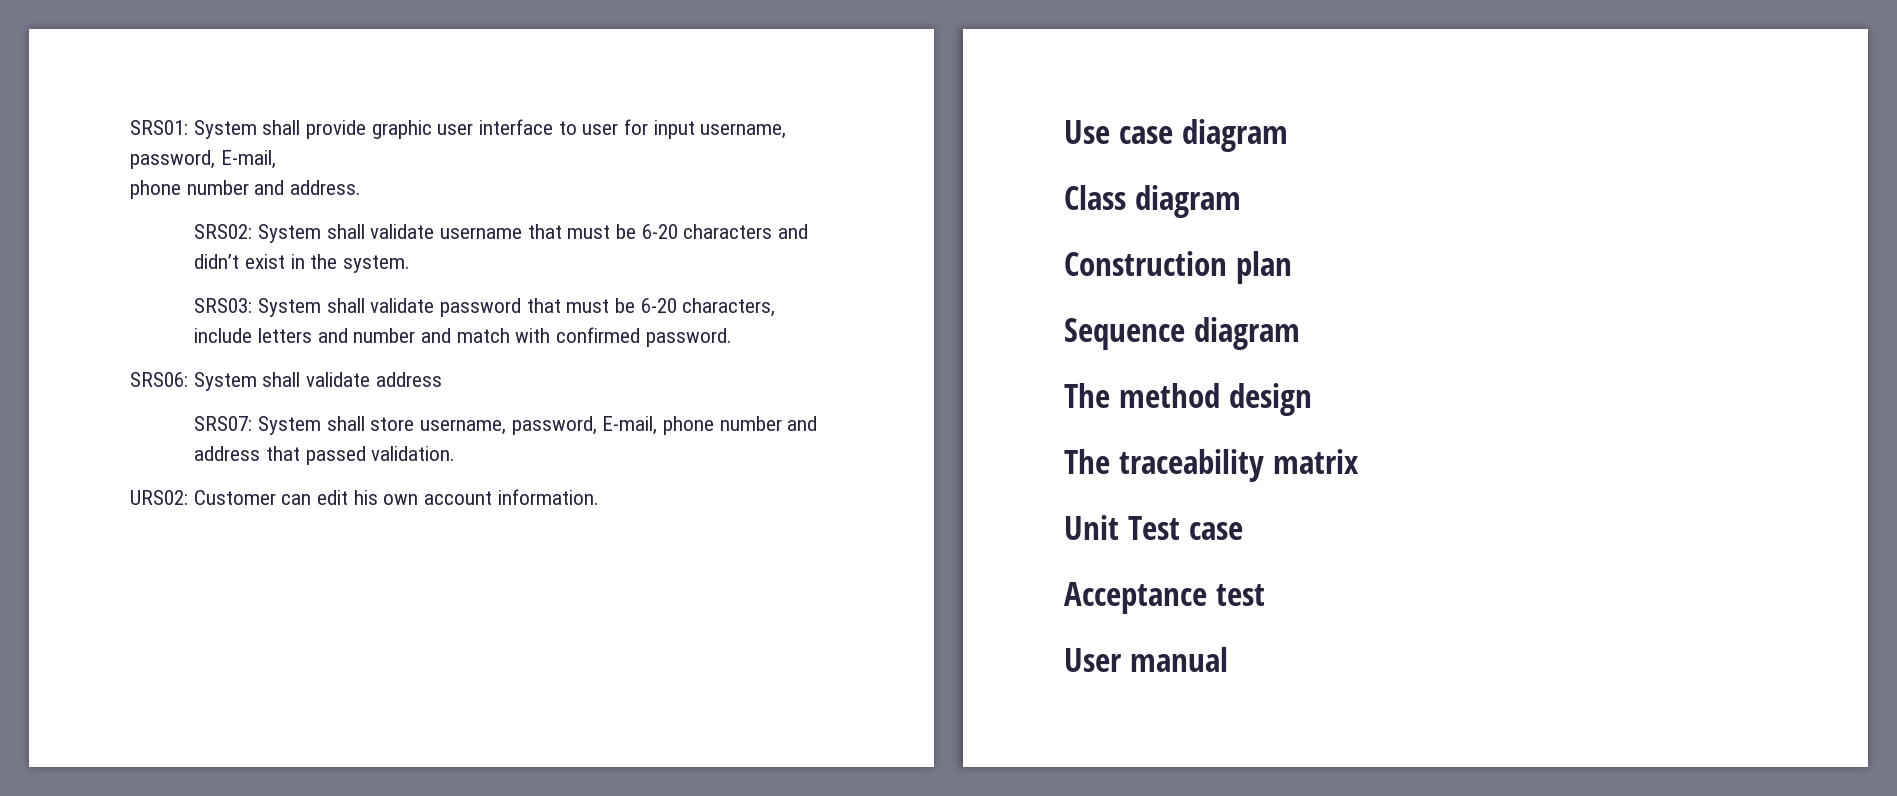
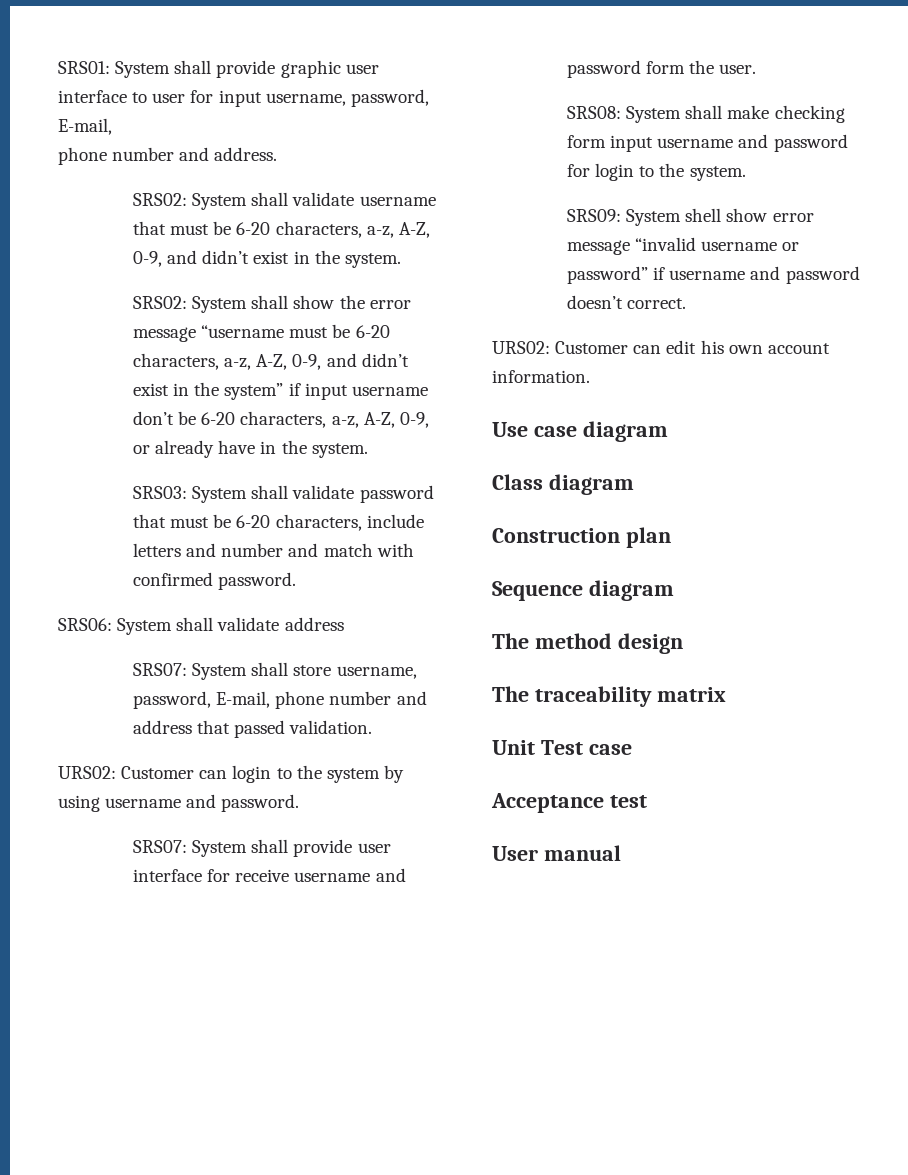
[683,224,773,239] characters -> [275,221,430,238] [133,251,163,267] characters, a-z, A-Z, 0-9,
(410, 264) none -> [133,295,411,313] [133,324,390,342] [133,353,409,370] [133,382,428,400] [133,411,429,428] [133,440,368,458] // SRS02: System shall show the error message “username must be 6-20 characters, a-z, A-Z, 0-9, and didn’t exist in the system” if input username don’t be 6-20 characters, a-z, A-Z, 0-9, or already have in the system.
(456, 453) none -> [58,765,404,783] [58,794,300,812] [133,839,391,857] [133,868,406,882] [567,60,757,78] [567,105,845,123] [567,134,848,152] [567,163,746,181] [567,208,814,226] [567,237,800,255] [567,266,860,284] [567,295,687,309] // URS02: Customer can login to the system by using username and password. // SRS07: System shall provide user interface for receive username and password form the user. // SRS08: System shall make checking form input username and password for login to the system. // SRS09: System shell show error message “invalid username or password” if username and password doesn’t correct.

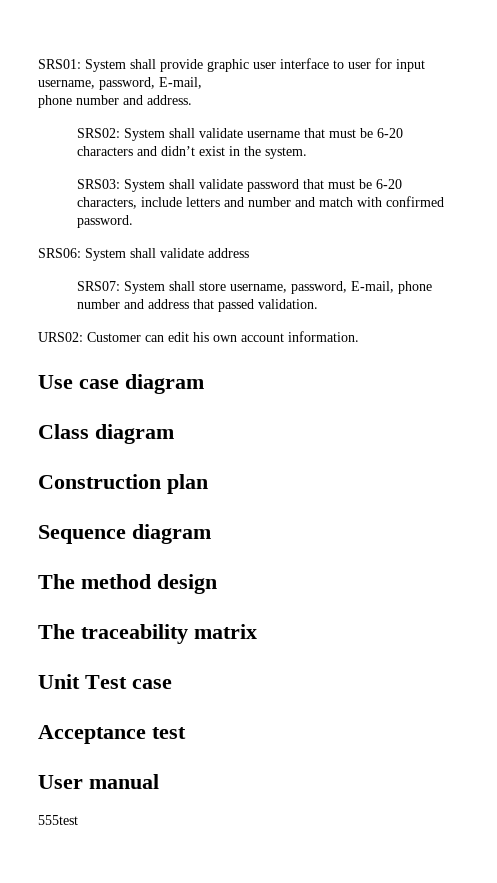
[275,221,430,238] [133,251,163,267] characters, a-z, A-Z, 0-9, -> [77,146,134,156] characters
[133,295,411,313] [133,324,390,342] [133,353,409,370] [133,382,428,400] [133,411,429,428] [133,440,368,458] // SRS02: System shall show the error message “username must be 6-20 characters, a-z, A-Z, 0-9, and didn’t exist in the system” if input username don’t be 6-20 characters, a-z, A-Z, 0-9, or already have in the system. -> (308, 153) none
[58,765,404,783] [58,794,300,812] [133,839,391,857] [133,868,406,882] [567,60,757,78] [567,105,845,123] [567,134,848,152] [567,163,746,181] [567,208,814,226] [567,237,800,255] [567,266,860,284] [567,295,687,309] // URS02: Customer can login to the system by using username and password. // SRS07: System shall provide user interface for receive username and password form the user. // SRS08: System shall make checking form input username and password for login to the system. // SRS09: System shell show error message “invalid username or password” if username and password doesn’t correct. -> (319, 304) none
(621, 853) none -> [38,815,78,825] // 555test

